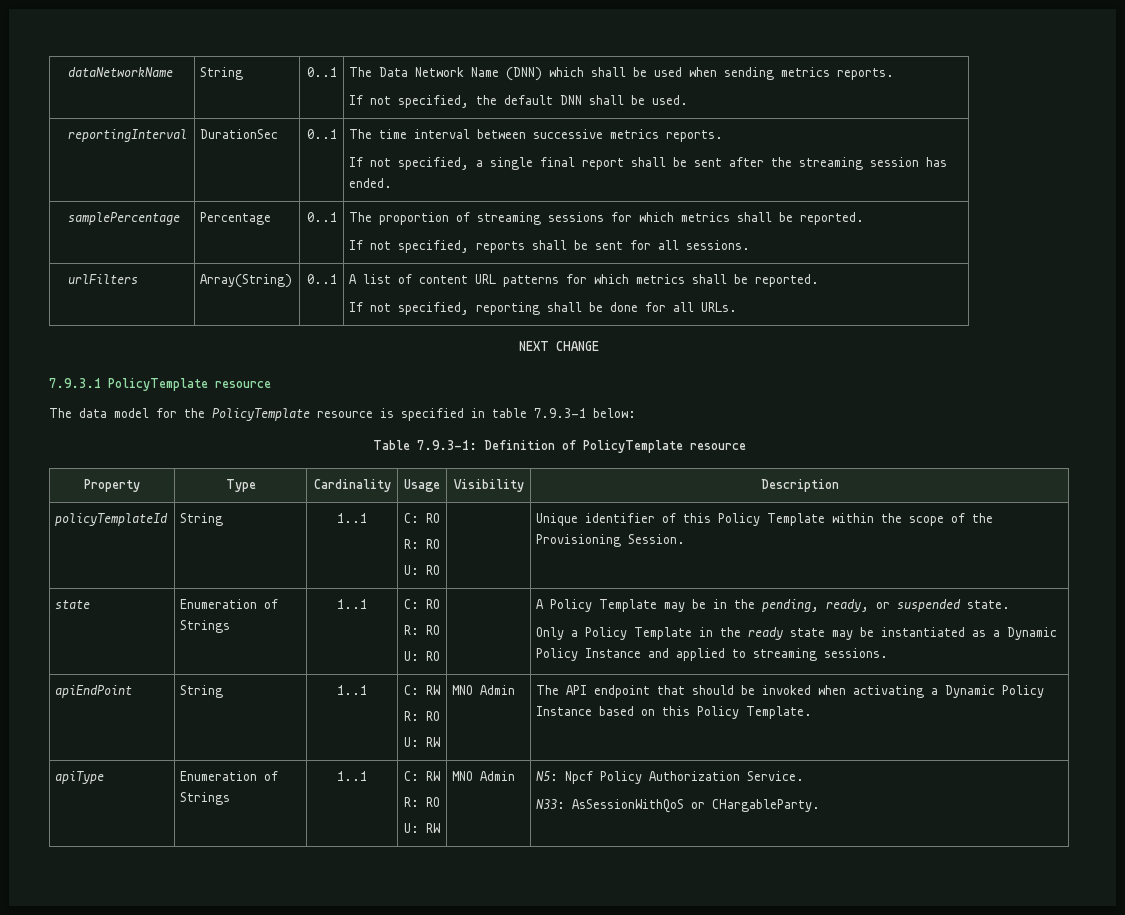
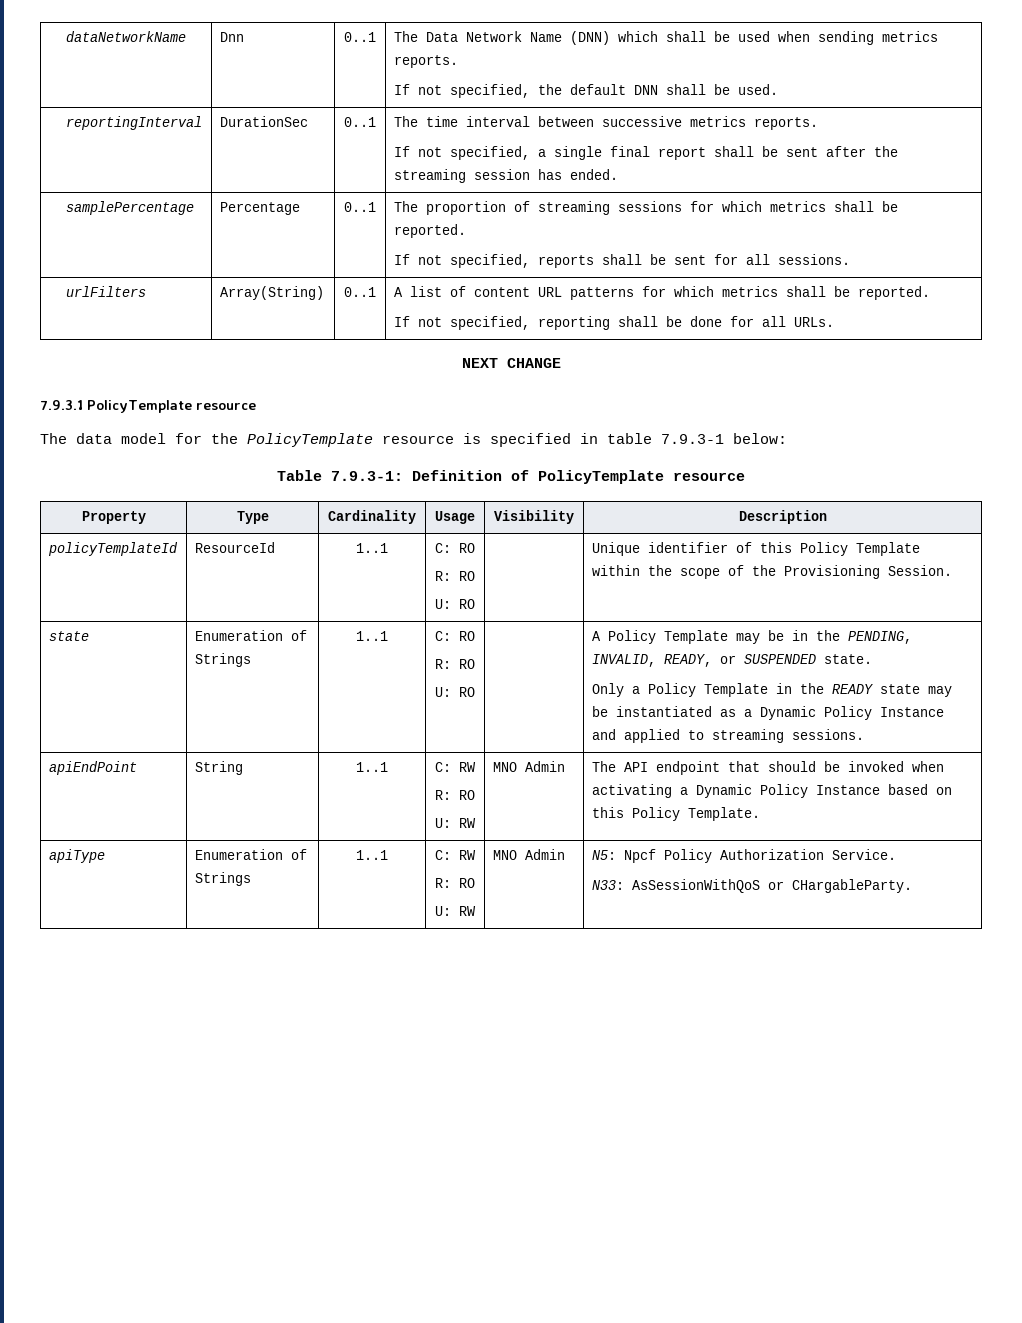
[200,67,244,80] String -> [219,32,244,42] Dnn
[180,513,224,526] String -> [194,542,275,553] ResourceId
[762,599,962,612] pending, ready, or suspended -> [847,631,912,644] [591,654,816,667] PENDING, INVALID, READY, or SUSPENDED
[748,627,784,640] ready -> [831,684,873,694] READY

